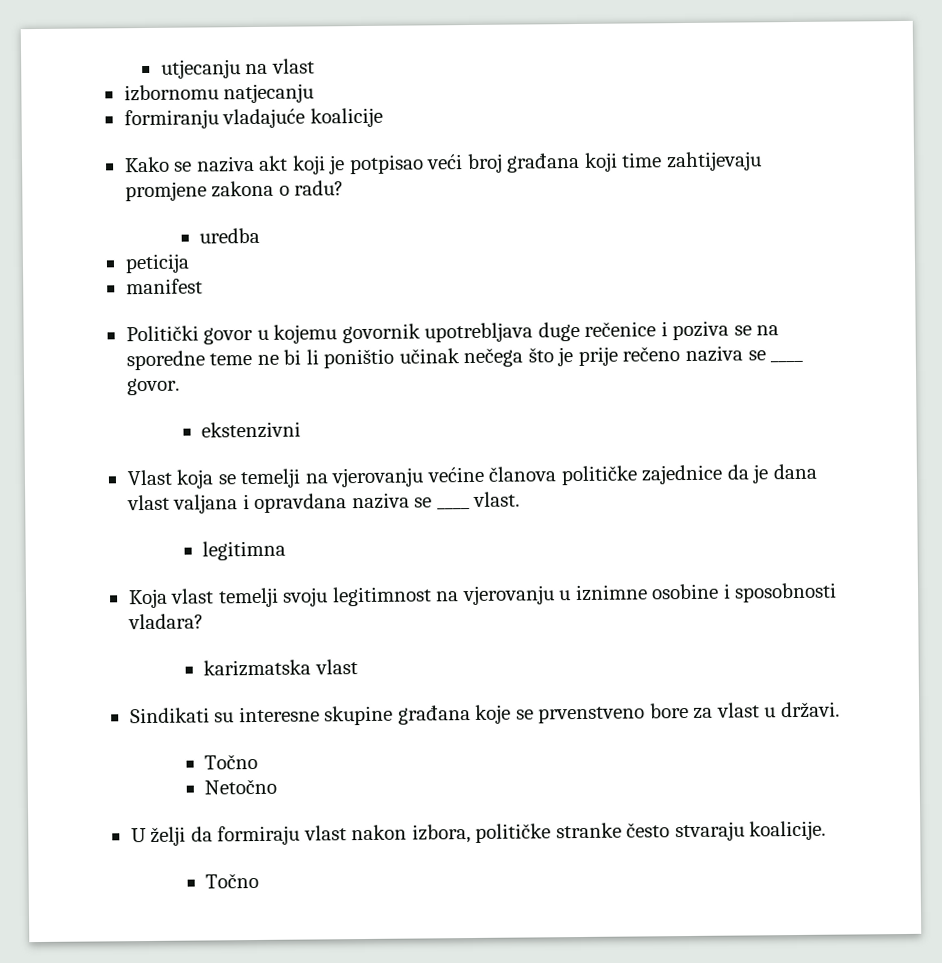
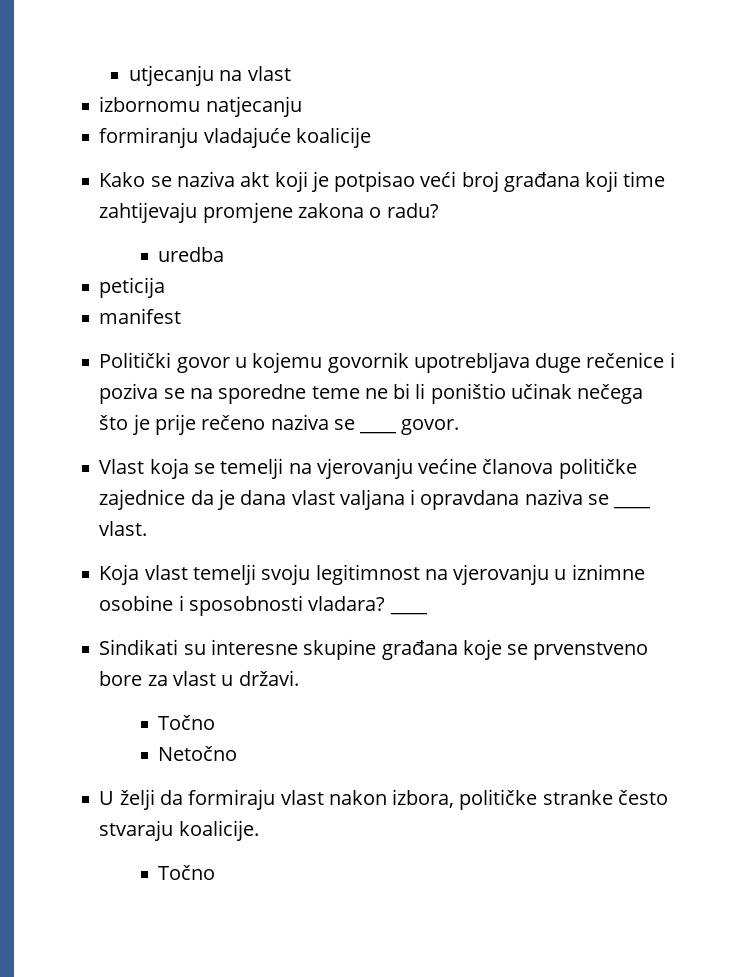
[201,421,302,439] // ekstenzivni -> (460, 427) none
[202,540,287,561] // legitimna -> (148, 528) none
[203,659,358,677] // karizmatska vlast -> [389,611,427,615] ____

